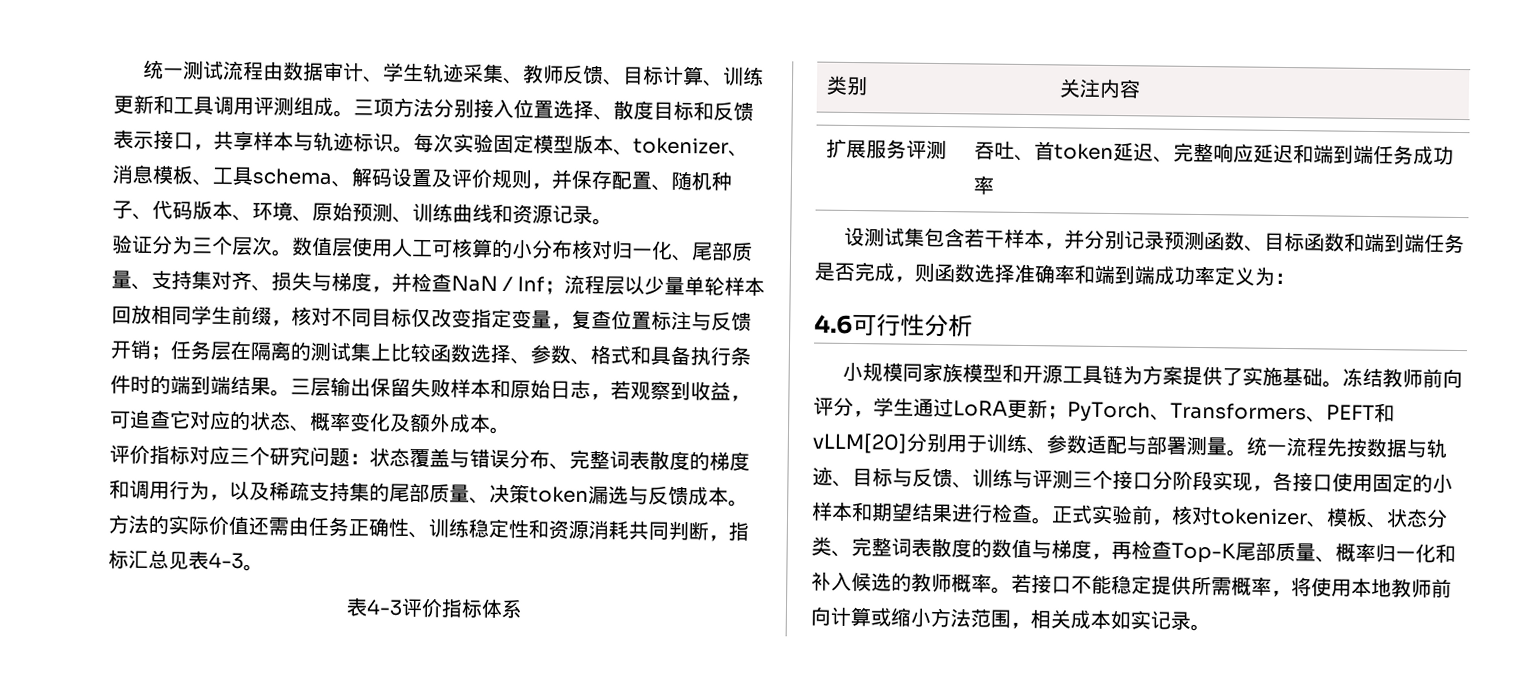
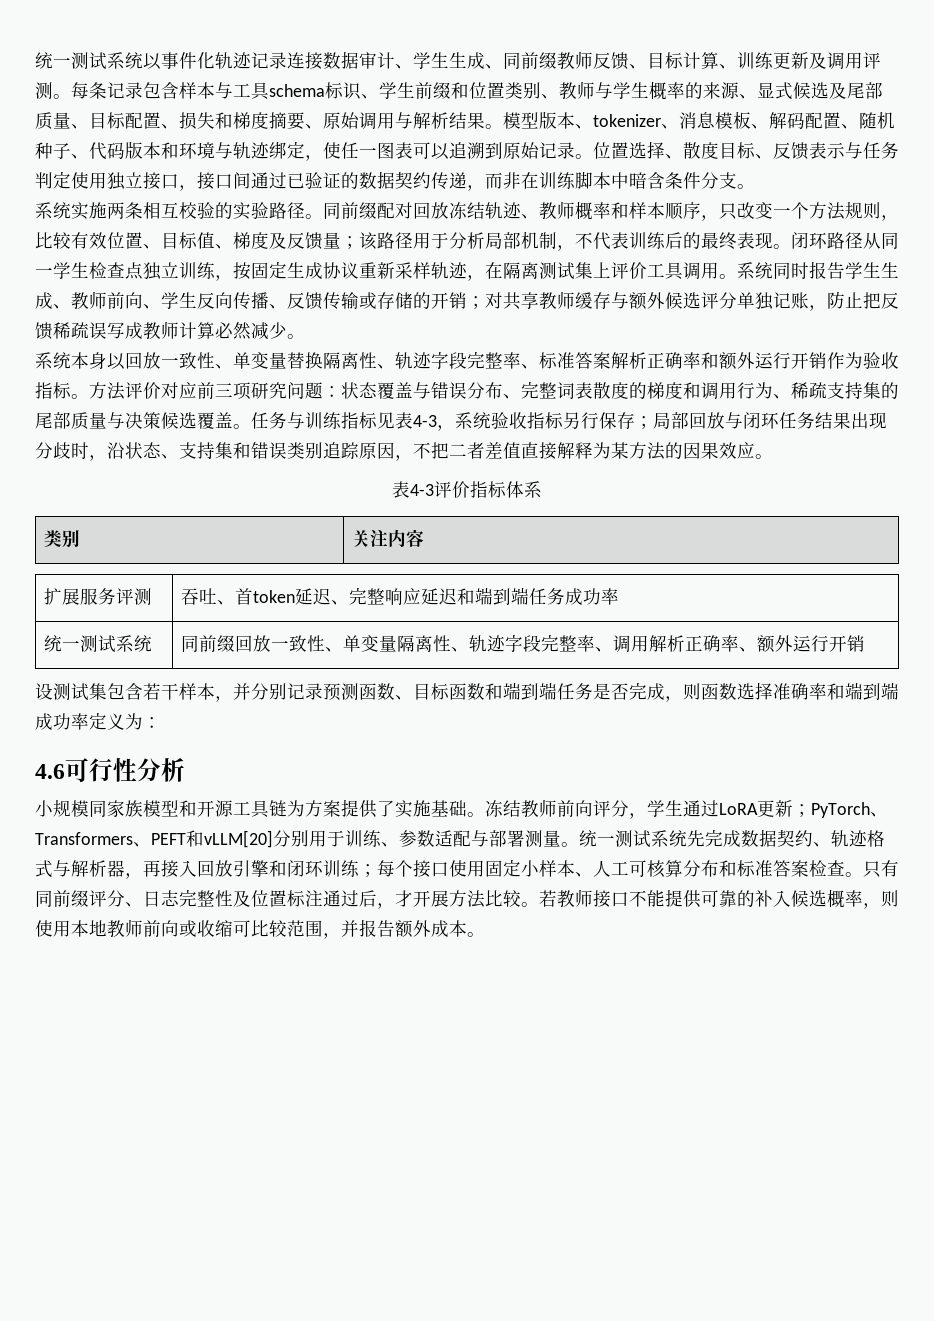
[143,59,285,81] 统一测试流程由 -> [35,52,323,70] 统一测试系统以事件化轨迹记录连接
[423,63,525,85] 轨迹采集、 -> [449,52,557,69] 生成、同前缀
[153,94,214,115] 和工具 -> [809,52,827,69] 及
[293,96,754,122] [113,129,534,154] 组成。三项方法分别接入位置选择、散度目标和反馈表示接口，共享样本与轨迹标识。每次实验固定 -> [53,81,883,100] [35,112,503,130] 。每条记录包含样本与工具schema标识、学生前缀和位置类别、教师与学生概率的来源、显式候选及尾部质量、目标配置、损失和梯度摘要、原始调用与解析结果。
[212,166,613,190] 工具schema、解码设置及评价规则，并保存 -> [769,112,805,129] 解码
[232,201,613,226] [112,234,753,262] [111,269,765,297] [111,304,752,332] [110,339,751,366] [110,374,751,402] [109,409,511,435] [109,444,270,466] 、环境、原始预测、训练曲线和资源记录。 // 验证分为三个层次。数值层使用人工可核算的小分布核对归一化、尾部质量、支持集对齐、损失与梯度，并检查NaN／Inf；流程层以少量单轮样本回放相同学生前缀，核对不同目标仅改变指定变量，复查位置标注与反馈开销；任务层在隔离的测试集上比较函数选择、参数、格式和具备执行条件时的端到端结果。三层输出保留失败样本和原始日志，若观察到收益，可追查它对应的状态、概率变化及额外成本。 // 评价指标对应三个 -> [161,141,899,161] [35,171,755,191] [35,201,899,221] [35,231,899,251] [35,261,899,281] [35,291,899,311] [35,321,305,340] [35,351,899,370] [35,382,251,400] 和环境与轨迹绑定，使任一图表可以追溯到原始记录。位置选择、散度目标、反馈表示与任务判定使用独立接口，接口间通过已验证的数据契约传递，而非在训练脚本中暗含条件分支。 // 系统实施两条相互校验的实验路径。同前缀配对回放冻结轨迹、教师概率和样本顺序，只改变一个方法规则，比较有效位置、目标值、梯度及反馈量；该路径用于分析局部机制，不代表训练后的最终表现。闭环路径从同一学生检查点独立训练，按固定生成协议重新采样轨迹，在隔离测试集上评价工具调用。系统同时报告学生生成、教师前向、学生反向传播、反馈传输或存储的开销；对共享教师缓存与额外候选评分单独记账，防止把反馈稀疏误写成教师计算必然减少。 // 系统本身以回放一致性、单变量替换隔离性、轨迹字段完整率、标准答案解析正确率和额外运行开销作为验收指标。方法评价对应前三项
[209,480,270,501] ，以及 -> [773,394,791,399] 、
[469,483,749,507] [108,514,749,542] [108,549,244,570] 、决策token漏选与反馈成本。方法的实际价值还需由任务正确性、训练稳定性和资源消耗共同判断，指标汇总见表4-3 -> [107,412,887,431] [35,442,755,461] 与决策候选覆盖。任务与训练指标见表4-3，系统验收指标另行保存；局部回放与闭环任务结果出现分歧时，沿状态、支持集和错误类别追踪原因，不把二者差值直接解释为某方法的因果效应
(995, 185) none -> [43,635,152,653] [180,634,865,653] // 统一测试系统 | 同前缀回放一致性、单变量隔离性、轨迹字段完整率、调用解析正确率、额外运行开销
[1286,437,1447,458] [812,466,1453,493] [811,501,1448,529] [811,536,1456,564] [811,571,1452,598] [810,606,1191,630] 流程先按数据与轨迹、目标与反馈、训练与评测三个接口分阶段实现，各接口使用固定的小样本和期望结果进行检查。正式实验前，核对tokenizer、模板、状态分类、完整词表散度的数值与梯度，再检查Top-K尾部质量、概率归一化和补入候选的教师概率。若接口不能稳定提供所需概率，将使用本地教师前向计算或缩小方法范围，相关成本如实记录 -> [615,829,885,848] [35,859,899,879] [35,889,899,909] [35,919,467,939] 测试系统先完成数据契约、轨迹格式与解析器，再接入回放引擎和闭环训练；每个接口使用固定小样本、人工可核算分布和标准答案检查。只有同前缀评分、日志完整性及位置标注通过后，才开展方法比较。若教师接口不能提供可靠的补入候选概率，则使用本地教师前向或收缩可比较范围，并报告额外成本

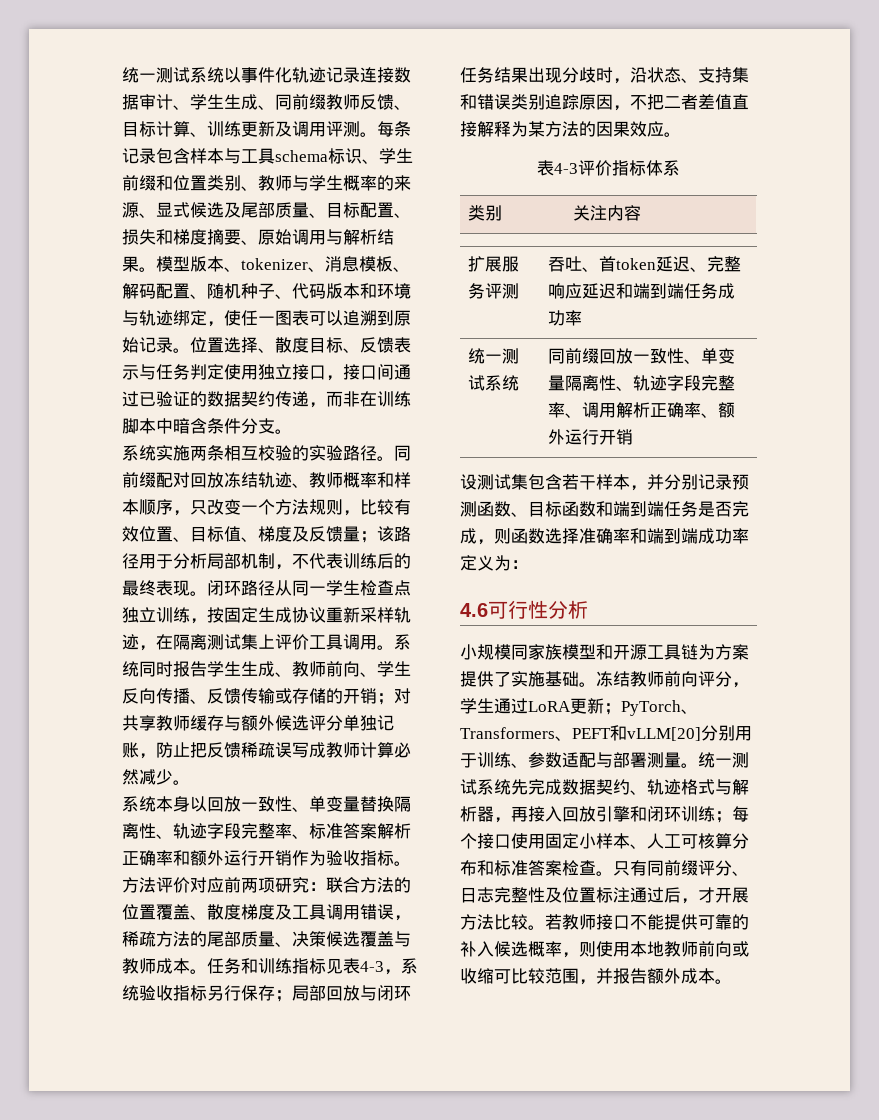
[215,381,881,400] 三项研究问题：状态覆盖与错误分布、完整词表散度的梯度和调用行为、稀疏支持集 -> [241,877,411,893] [122,904,411,921] [122,931,190,947] 两项研究：联合方法的位置覆盖、散度梯度及工具调用错误，稀疏方法
[107,412,125,429] 与 -> [275,942,292,947] 、
[233,412,305,429] 。任务与 -> [394,931,411,947] [122,958,258,974] 与教师成本。任务和

